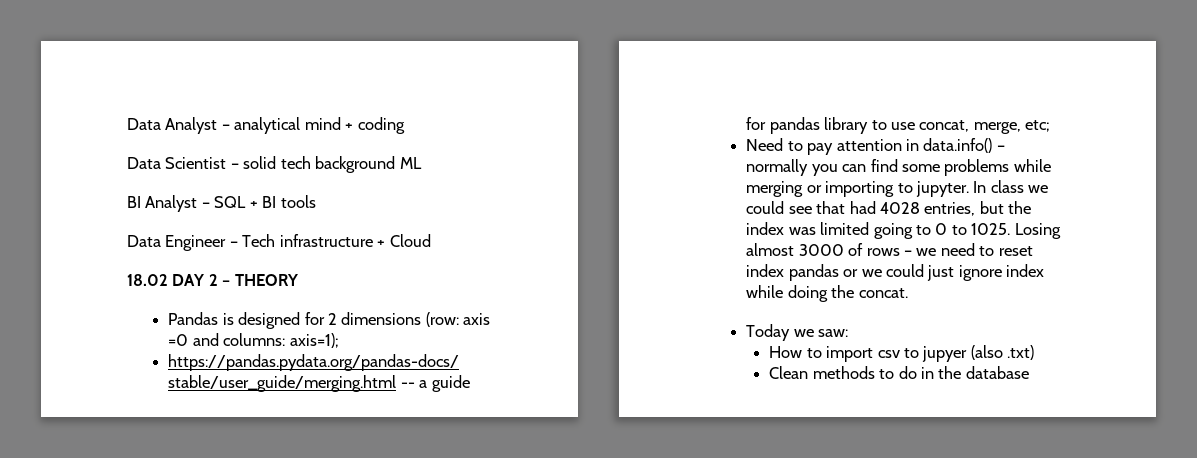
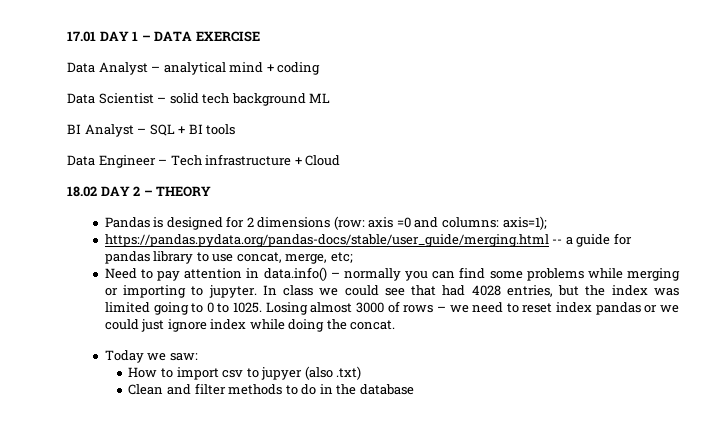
(127, 124) none -> [67,31,260,42] 17.01 DAY 1 – DATA EXERCISE //
(809, 372) none -> [166,383,226,395] and filter

